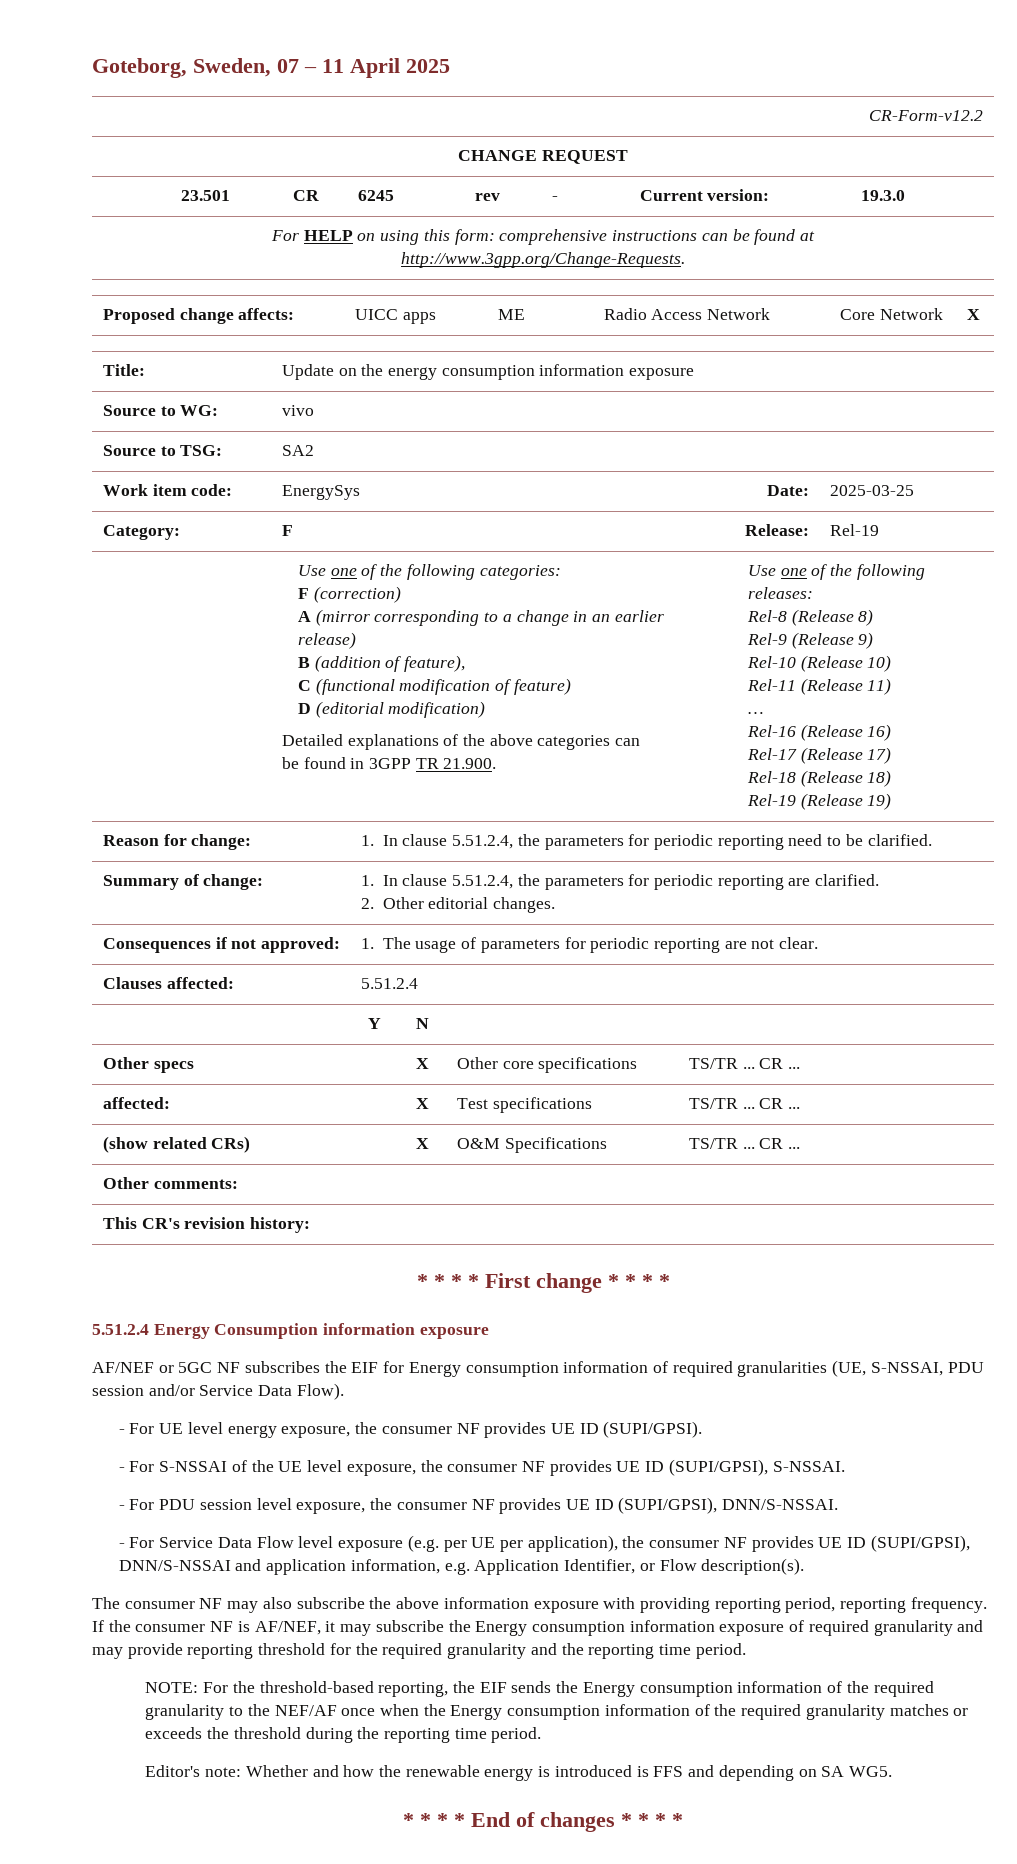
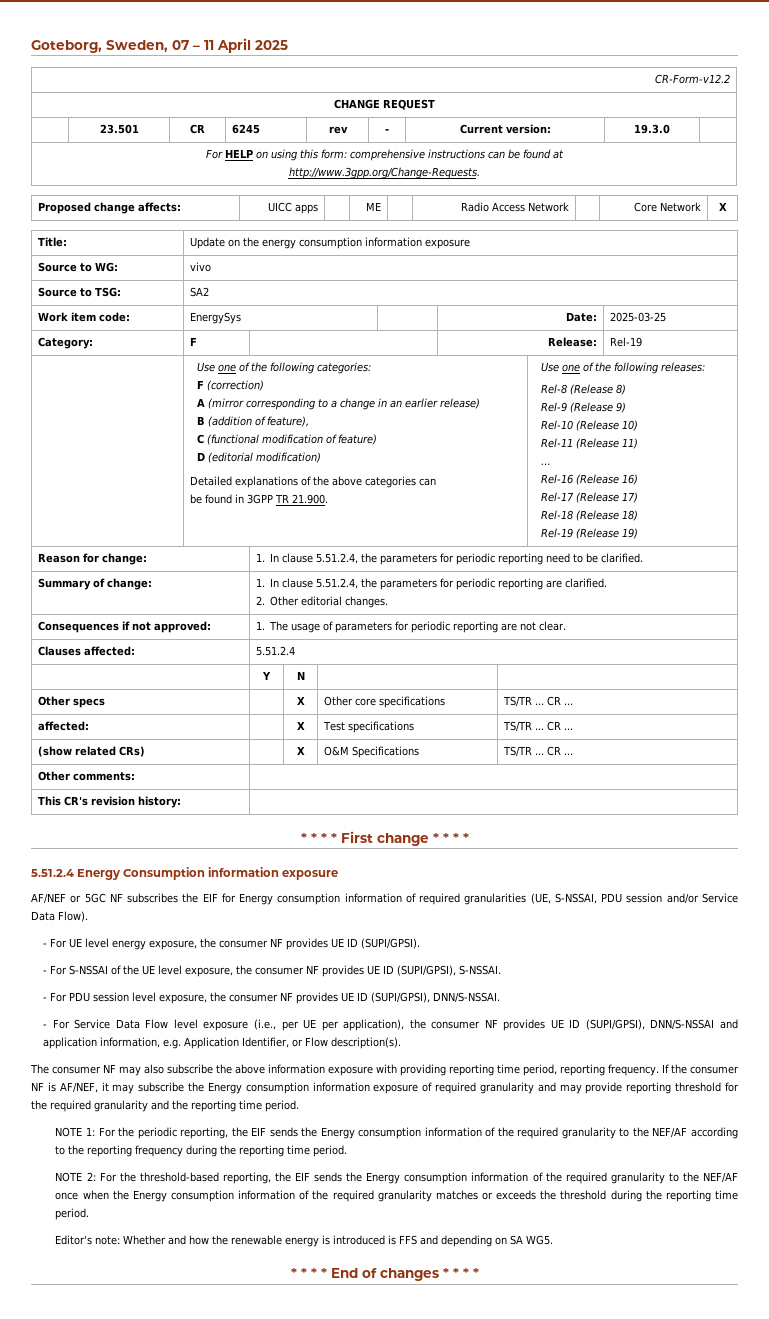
[407,1535,439,1552] (e.g. -> [253,1019,276,1030] (i.e.,
(781, 1605) none -> [497,1064,521,1074] time
[145,1682,199,1693] NOTE: -> [55,1127,739,1139] [55,1145,348,1157] [55,1172,96,1182] NOTE 1: For the periodic reporting, the EIF sends the Energy consumption information of the required granularity to the NEF/AF according to the reporting frequency during the reporting time period. // NOTE 2:

